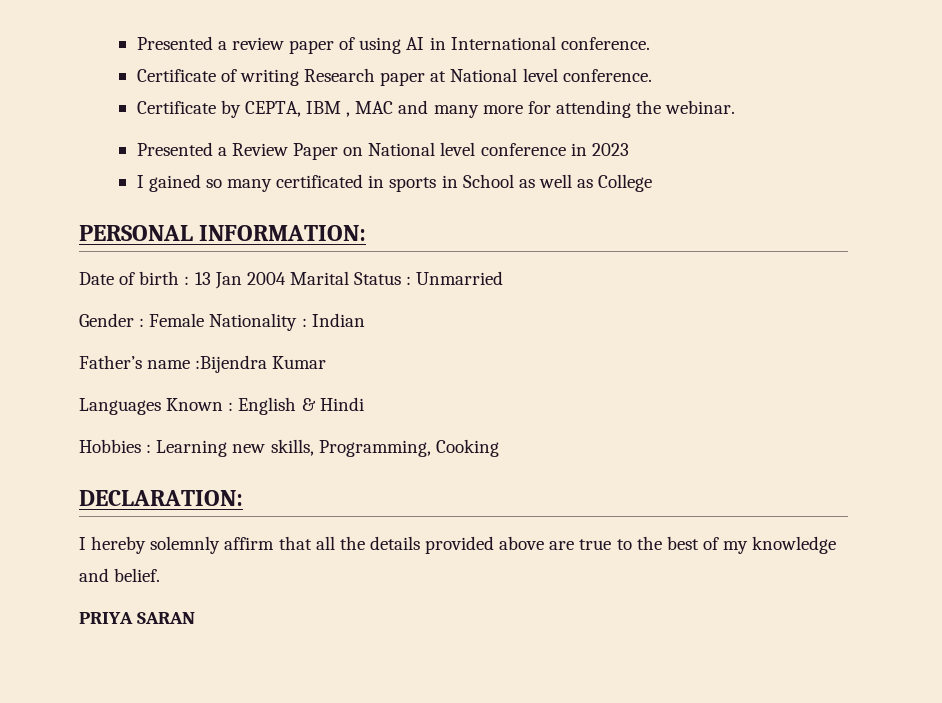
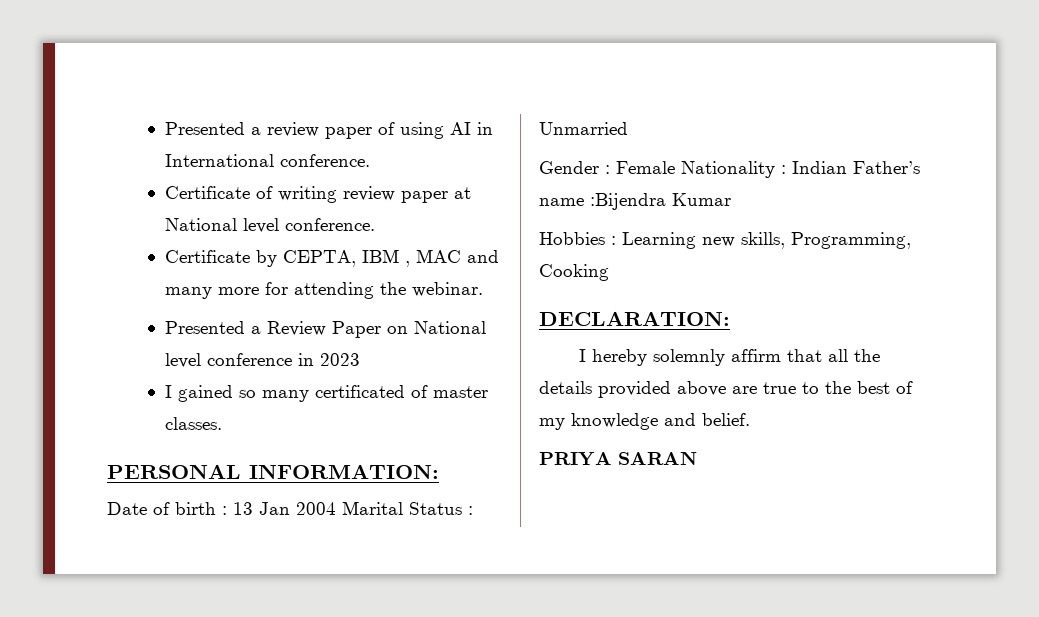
[303,68,375,82] Research -> [342,186,395,201] review
[368,174,653,192] in sports in School as well as College -> [410,385,488,398] [164,417,222,430] of master classes.
(365, 320) // -> (847, 167) none
[79,397,364,415] // Languages Known : English & Hindi -> (731, 199) none

